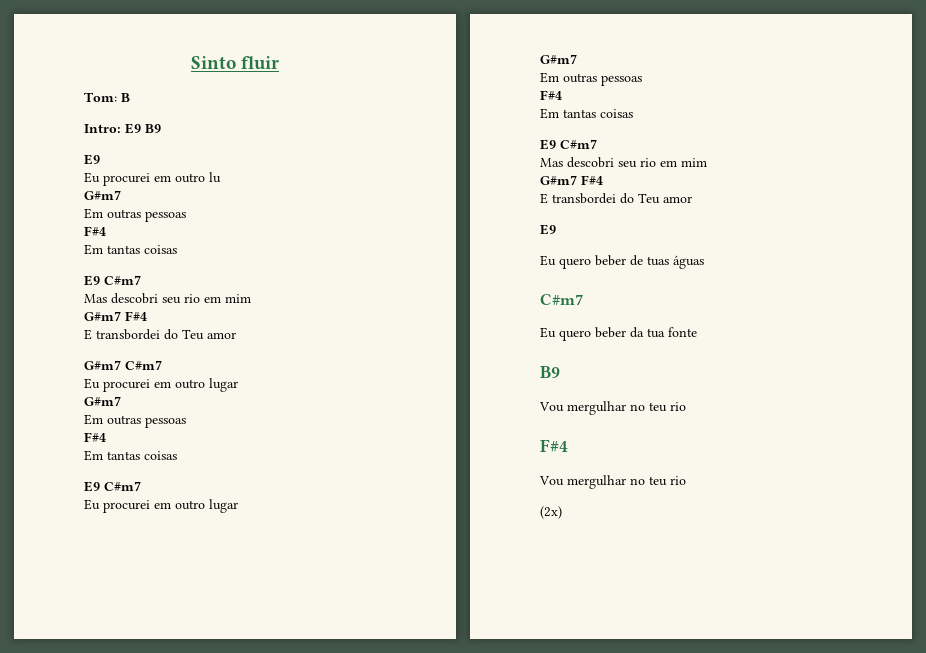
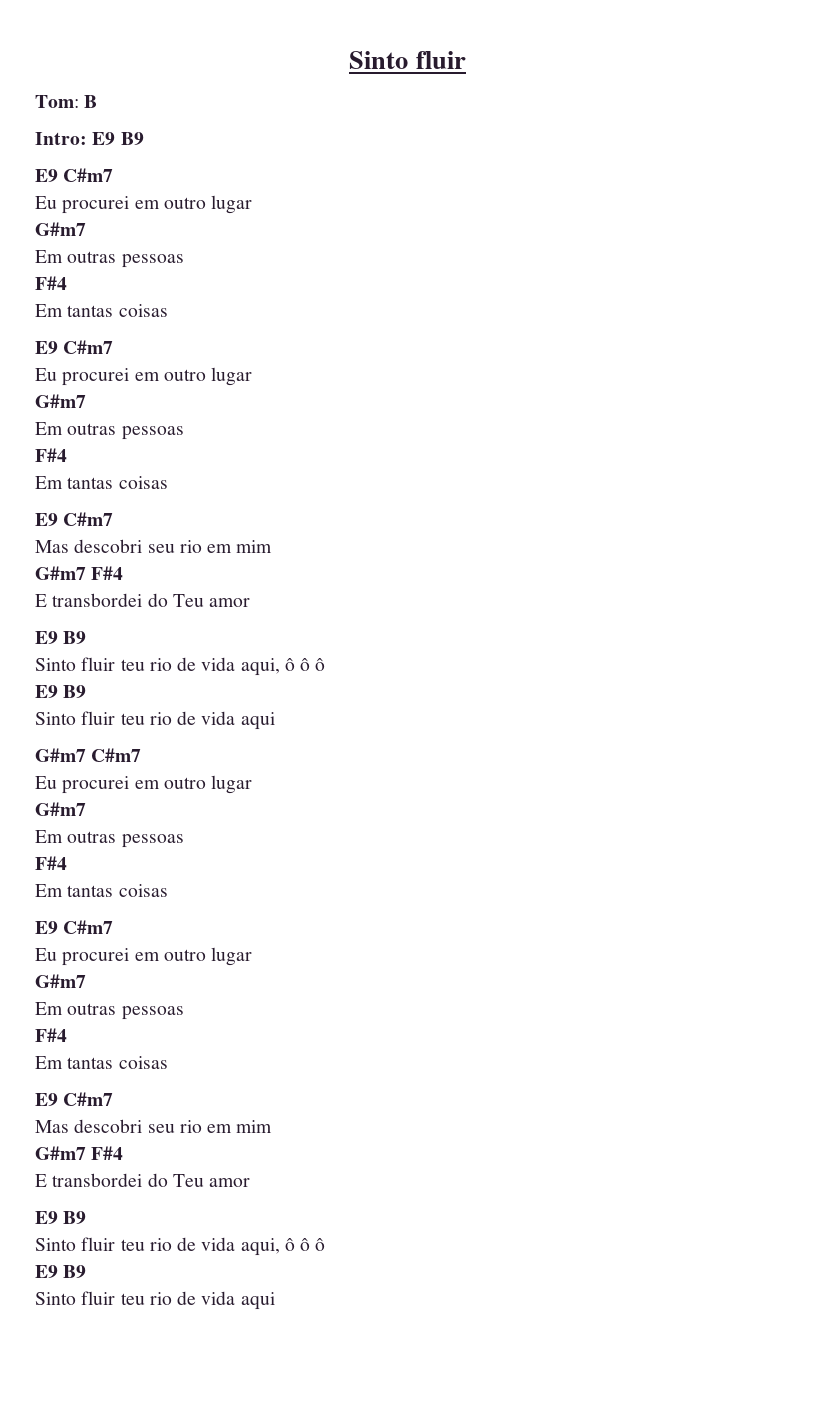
[84,172,221,186] // Eu procurei em outro lu -> [63,168,114,182] [35,195,253,214] [35,222,86,236] [35,250,184,268] [35,276,67,290] [35,304,168,317] [35,340,114,354] [35,367,253,386] C#m7 // Eu procurei em outro lugar // G#m7 // Em outras pessoas // F#4 // Em tantas coisas // E9 C#m7 // Eu procurei em outro lugar
(236, 335) none -> [35,631,87,644] [35,657,326,676] [35,685,87,698] [35,711,275,730] // E9 B9 // Sinto fluir teu rio de vida aqui, ô ô ô // E9 B9 // Sinto fluir teu rio de vida aqui
[540,255,704,269] [540,294,583,305] [540,327,697,341] [540,366,560,378] [539,401,686,415] [540,439,568,452] [539,475,686,489] [540,506,562,519] // Eu quero beber de tuas águas // C#m7 // Eu quero beber da tua fonte // B9 // Vou mergulhar no teu rio // F#4 // Vou mergulhar no teu rio // (2x) -> [63,1211,87,1224] [35,1237,326,1256] [35,1265,87,1278] [35,1291,275,1310] B9 // Sinto fluir teu rio de vida aqui, ô ô ô // E9 B9 // Sinto fluir teu rio de vida aqui

